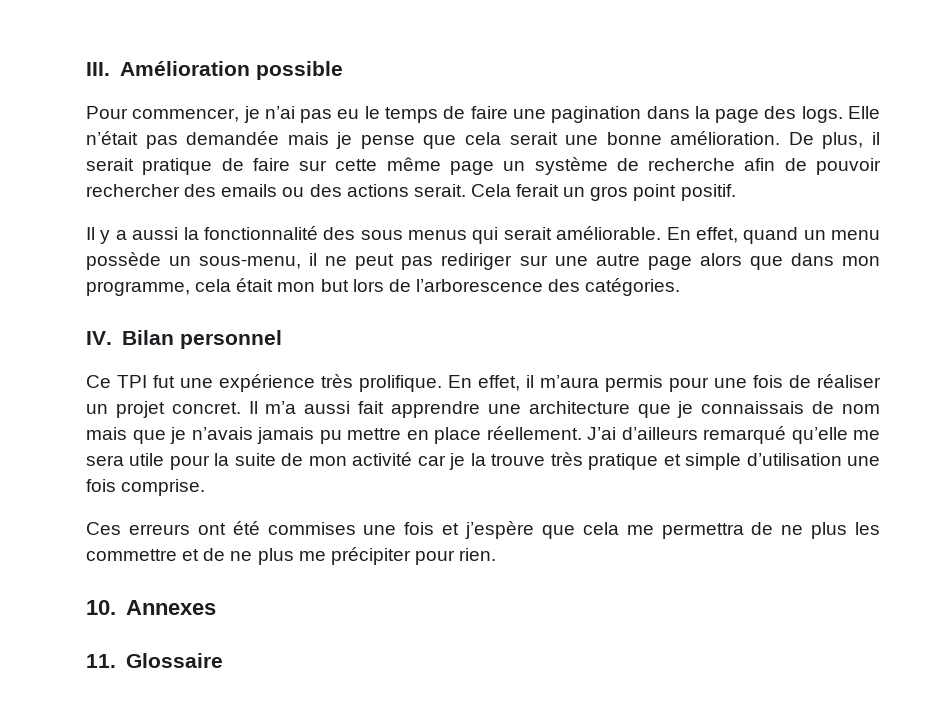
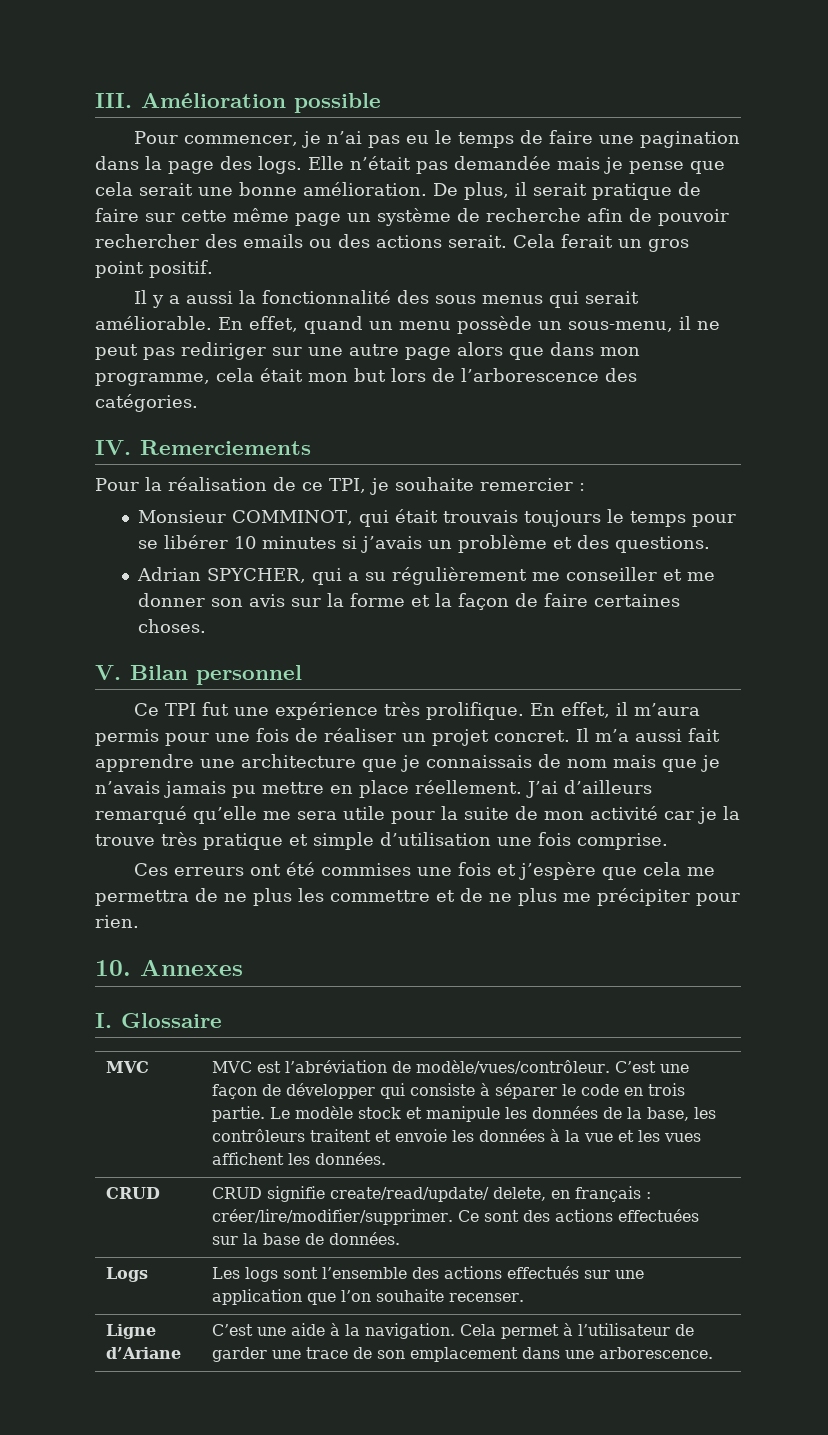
(112, 338) none -> [140,440,311,455] [95,477,585,495] [137,509,736,527] [137,535,710,553] [136,567,715,585] [137,593,680,610] [137,619,206,633] [95,665,121,680] Remerciements // Pour la réalisation de ce TPI, je souhaite remercier : // Monsieur COMMINOT, qui était trouvais toujours le temps pour se libérer 10 minutes si j’avais un problème et des questions. // Adrian SPYCHER, qui a su régulièrement me conseiller et me donner son avis sur la forme et la façon de faire certaines choses. // V.
[86,654,116,668] 11. -> [95,1013,112,1028] I.
(223, 660) none -> [106,1061,150,1073] [212,1060,690,1074] [212,1083,686,1099] [212,1106,717,1122] [212,1129,702,1142] [212,1152,387,1165] [106,1187,161,1199] [212,1186,652,1202] [212,1209,700,1225] [212,1232,401,1245] [106,1267,149,1282] [212,1266,645,1282] [212,1289,525,1305] [106,1324,157,1339] [106,1347,182,1359] [212,1323,695,1339] [212,1347,714,1362] // MVC | MVC est l’abréviation de modèle/vues/contrôleur. C’est une façon de développer qui consiste à séparer le code en trois partie. Le modèle stock et manipule les données de la base, les contrôleurs traitent et envoie les données à la vue et les vues affichent les données. // CRUD | CRUD signifie create/read/update/ delete, en français : créer/lire/modifier/supprimer. Ce sont des actions effectuées sur la base de données. // Logs | Les logs sont l’ensemble des actions effectués sur une application que l’on souhaite recenser. // Ligne d’Ariane | C’est une aide à la navigation. Cela permet à l’utilisateur de garder une trace de son emplacement dans une arborescence.

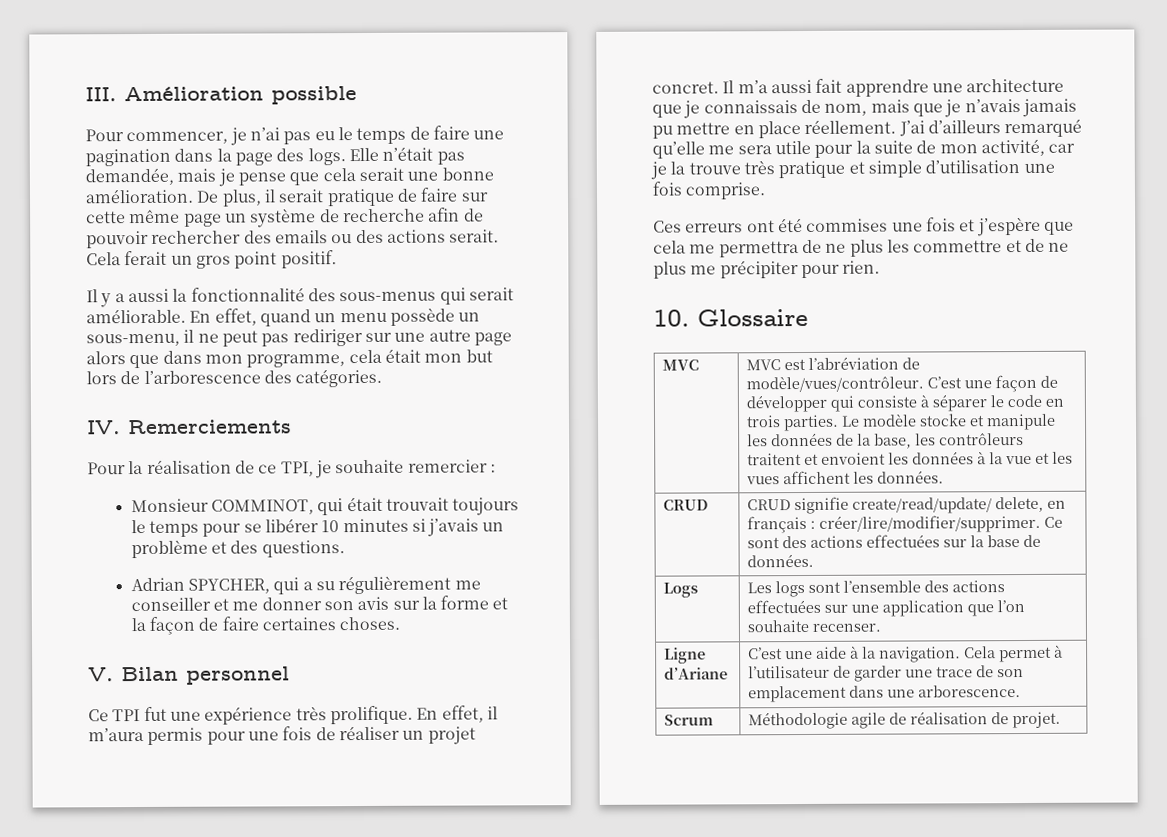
[454,156,551,170] demandée -> [85,167,174,186] demandée,
[435,295,544,304] sous menus -> [339,291,437,302] sous-menus
[442,510,518,523] trouvais -> [385,497,449,511] trouvait
[567,759,607,768] nom -> [824,103,868,116] nom,
[590,806,658,820] activité -> [980,138,1045,157] activité,
[140,959,243,976] [95,1013,112,1028] Annexes // I. -> (690, 318) none
[212,1106,266,1122] partie. -> [782,414,839,432] parties.
[358,1107,402,1119] stock -> [918,413,967,427] stocke
[395,1129,448,1142] envoie -> [820,452,886,465] envoient
[507,1266,580,1279] effectués -> [746,599,821,614] effectuées
(714, 1353) none -> [663,714,714,726] [747,711,1061,730] // Scrum | Méthodologie agile de réalisation de projet.

